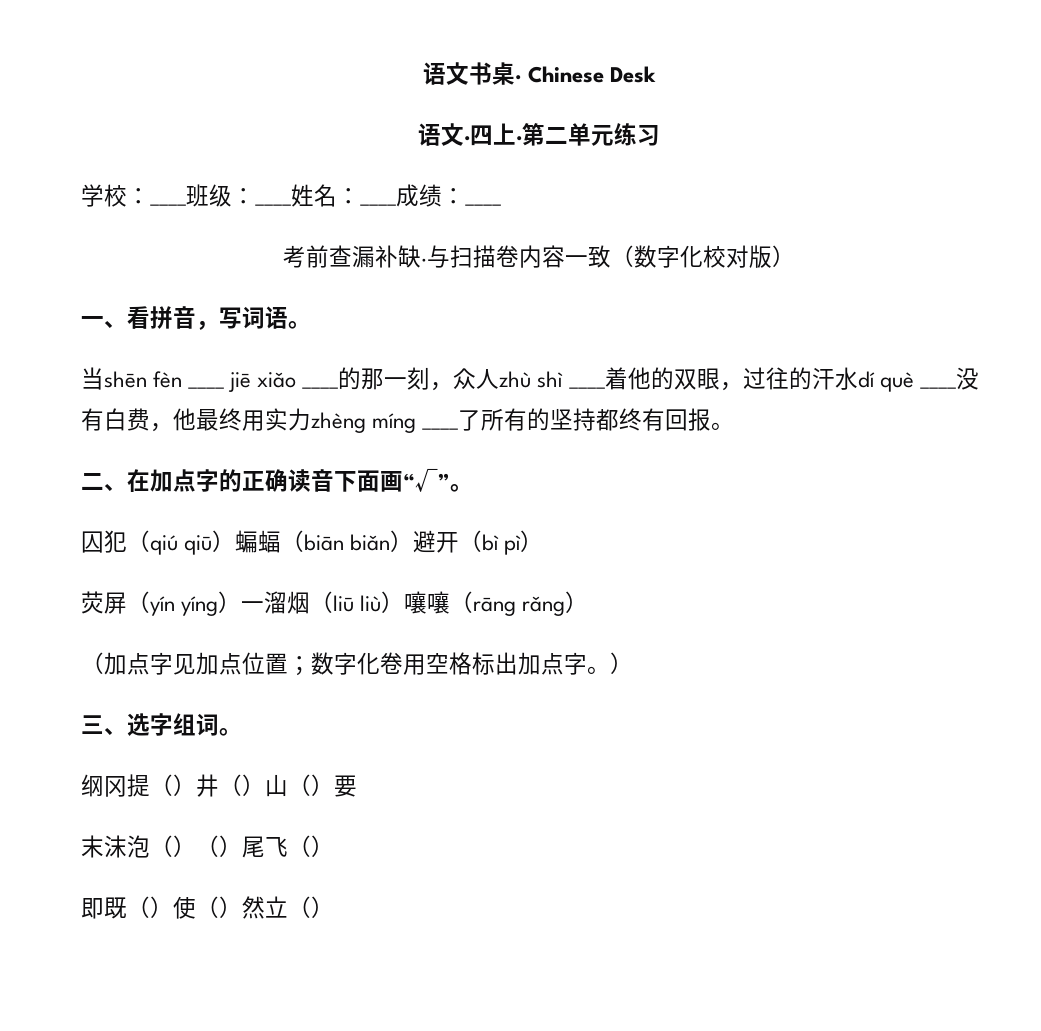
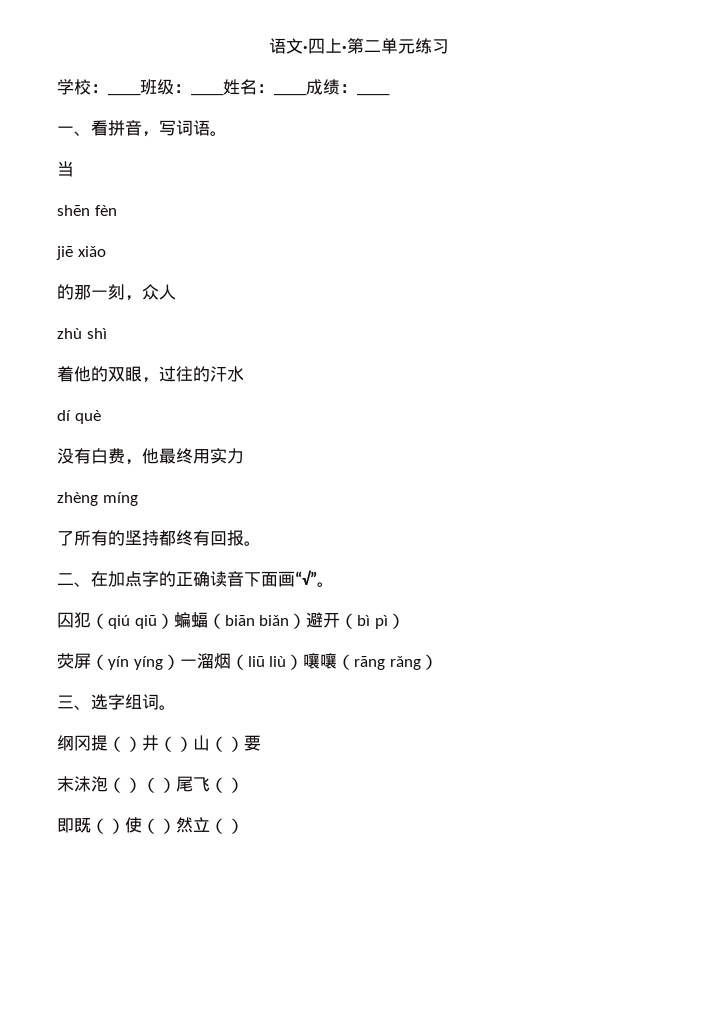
[423,62,656,85] [418,123,464,146] 语文书桌· Chinese Desk // 语文 -> [269,38,303,54] 语文
[283,245,795,268] // 考前查漏补缺·与扫描卷内容一致（数字化校对版） -> (390, 94) none
(104, 378) none -> (74, 169) //
[188,387,225,389] ____ -> (117, 210) //
[302,387,339,389] ____ -> (106, 251) //
(500, 379) none -> (176, 292) //
[568,387,605,389] ____ -> (107, 333) //
(858, 378) none -> (244, 374) //
[919,387,956,389] ____ -> (101, 417) //
(311, 419) none -> (244, 456) //
[422,428,459,430] ____ -> (138, 499) //
[81,652,633,676] // （加点字见加点位置；数字化卷用空格标出加点字。） -> (438, 662) none

